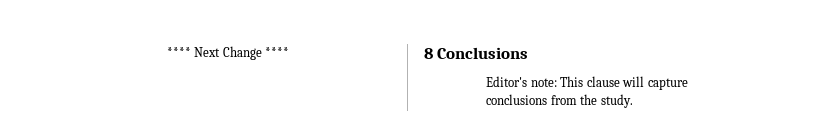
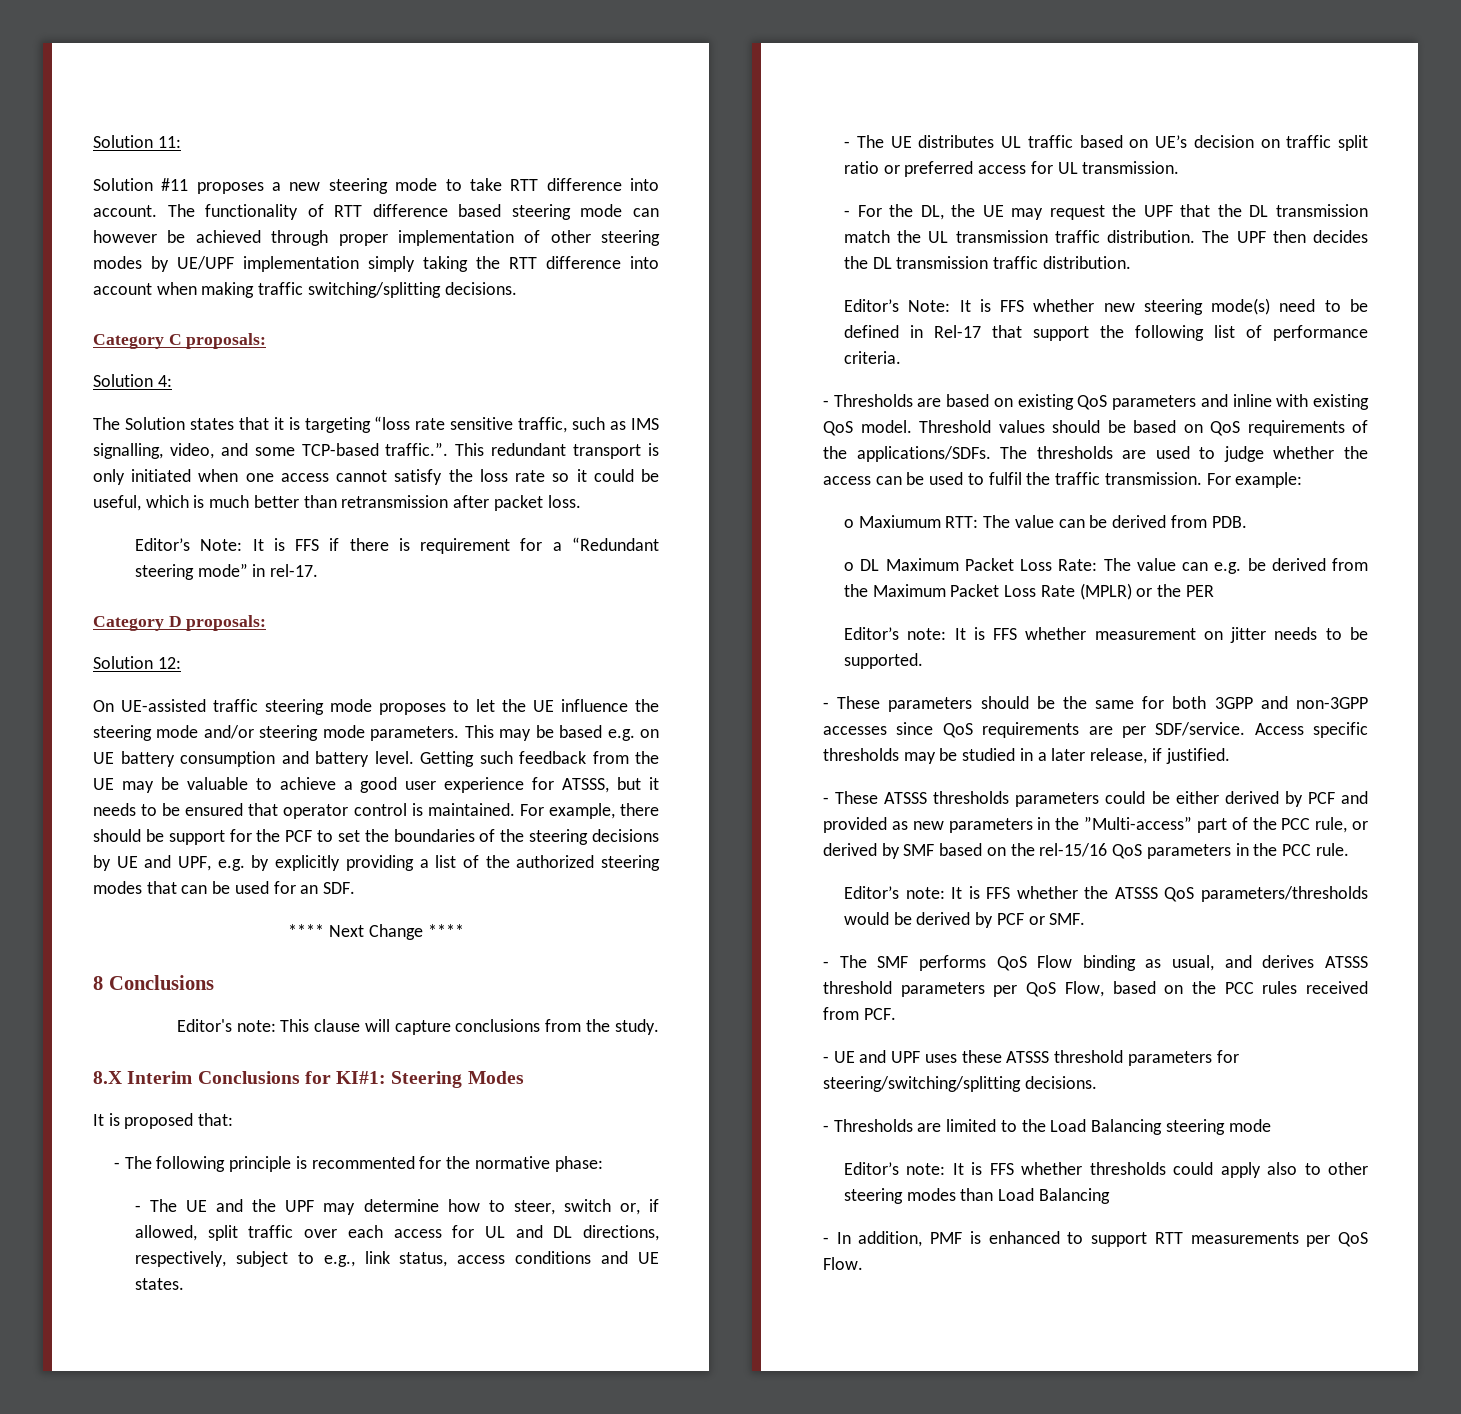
(166, 52) none -> [93,135,181,148] [93,178,660,194] [93,204,659,220] [93,230,660,246] [93,256,659,272] [93,282,517,298] [93,333,267,349] [93,374,172,387] [93,416,659,433] [93,442,660,459] [93,469,659,485] [93,495,581,511] [135,537,659,554] [135,563,319,580] [93,615,267,631] [93,656,181,669] [93,699,659,715] [93,725,659,741] [93,751,659,767] [93,777,659,793] [93,803,659,819] [93,829,660,845] [93,855,660,871] [93,881,356,894] Solution 11: // Solution #11 proposes a new steering mode to take RTT difference into account. The functionality of RTT difference based steering mode can however be achieved through proper implementation of other steering modes by UE/UPF implementation simply taking the RTT difference into account when making traffic switching/splitting decisions. // Category C proposals: // Solution 4: // The Solution states that it is targeting “loss rate sensitive traffic, such as IMS signalling, video, and some TCP-based traffic.”. This redundant transport is only initiated when one access cannot satisfy the loss rate so it could be useful, which is much better than retransmission after packet loss. // Editor’s Note: It is FFS if there is requirement for a “Redundant steering mode” in rel-17. // Category D proposals: // Solution 12: // On UE-assisted traffic steering mode proposes to let the UE influence the steering mode and/or steering mode parameters. This may be based e.g. on UE battery consumption and battery level. Getting such feedback from the UE may be valuable to achieve a good user experience for ATSSS, but it needs to be ensured that operator control is maintained. For example, there should be support for the PCF to set the boundaries of the steering decisions by UE and UPF, e.g. by explicitly providing a list of the authorized steering modes that can be used for an SDF. //
(633, 101) none -> [93,1071,524,1088] [93,1113,234,1129] [114,1156,603,1172] [135,1199,659,1215] [135,1225,659,1241] [135,1251,659,1267] [135,1278,185,1290] [844,135,1368,151] [844,161,1180,177] [844,204,1368,220] [844,230,1368,243] [844,256,1131,269] [844,298,1368,315] [844,325,1369,341] [844,351,902,364] [823,394,1369,410] [823,420,1368,436] [823,446,1368,462] [823,472,1303,488] [844,515,1247,528] [844,558,1368,574] [844,583,1214,600] [844,627,1368,643] [844,653,924,669] [823,696,1368,712] [823,722,1368,738] [823,748,1230,764] [823,791,1368,807] [823,816,1368,833] [823,843,1349,859] [844,886,1369,902] [844,912,1086,928] [823,955,1368,971] [823,981,1368,997] [823,1007,896,1020] [823,1050,1239,1066] [823,1076,1097,1092] [823,1119,1271,1135] [844,1162,1368,1178] [844,1188,1110,1204] [823,1231,1368,1247] [823,1257,864,1270] // 8.X Interim Conclusions for KI#1: Steering Modes // It is proposed that: // - The following principle is recommented for the normative phase: // - The UE and the UPF may determine how to steer, switch or, if allowed, split traffic over each access for UL and DL directions, respectively, subject to e.g., link status, access conditions and UE states. // - The UE distributes UL traffic based on UE’s decision on traffic split ratio or preferred access for UL transmission. // - For the DL, the UE may request the UPF that the DL transmission match the UL transmission traffic distribution. The UPF then decides the DL transmission traffic distribution. // Editor’s Note: It is FFS whether new steering mode(s) need to be defined in Rel-17 that support the following list of performance criteria. // - Thresholds are based on existing QoS parameters and inline with existing QoS model. Threshold values should be based on QoS requirements of the applications/SDFs. The thresholds are used to judge whether the access can be used to fulfil the traffic transmission. For example: // o Maxiumum RTT: The value can be derived from PDB. // o DL Maximum Packet Loss Rate: The value can e.g. be derived from the Maximum Packet Loss Rate (MPLR) or the PER // Editor’s note: It is FFS whether measurement on jitter needs to be supported. // - These parameters should be the same for both 3GPP and non-3GPP accesses since QoS requirements are per SDF/service. Access specific thresholds may be studied in a later release, if justified. // - These ATSSS thresholds parameters could be either derived by PCF and provided as new parameters in the ”Multi-access” part of the PCC rule, or derived by SMF based on the rel-15/16 QoS parameters in the PCC rule. // Editor’s note: It is FFS whether the ATSSS QoS parameters/thresholds would be derived by PCF or SMF. // - The SMF performs QoS Flow binding as usual, and derives ATSSS threshold parameters per QoS Flow, based on the PCC rules received from PCF. // - UE and UPF uses these ATSSS threshold parameters for steering/switching/splitting decisions. // - Thresholds are limited to the Load Balancing steering mode // Editor’s note: It is FFS whether thresholds could apply also to other steering modes than Load Balancing // - In addition, PMF is enhanced to support RTT measurements per QoS Flow.

